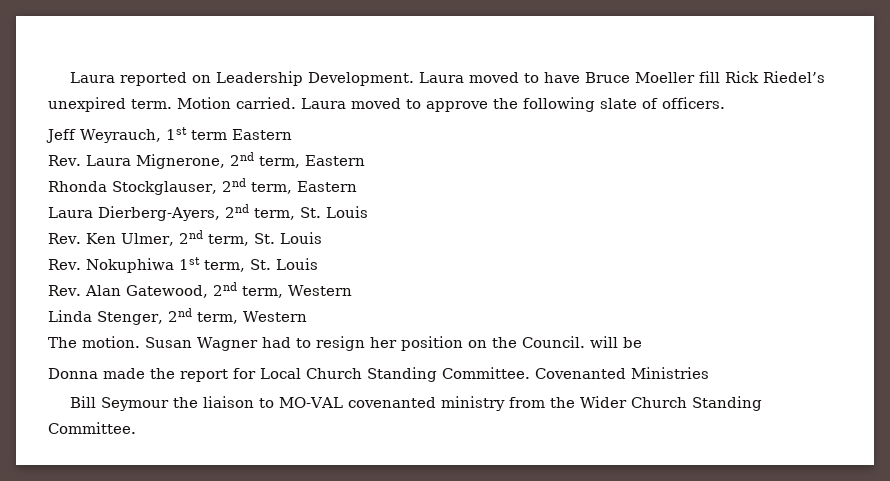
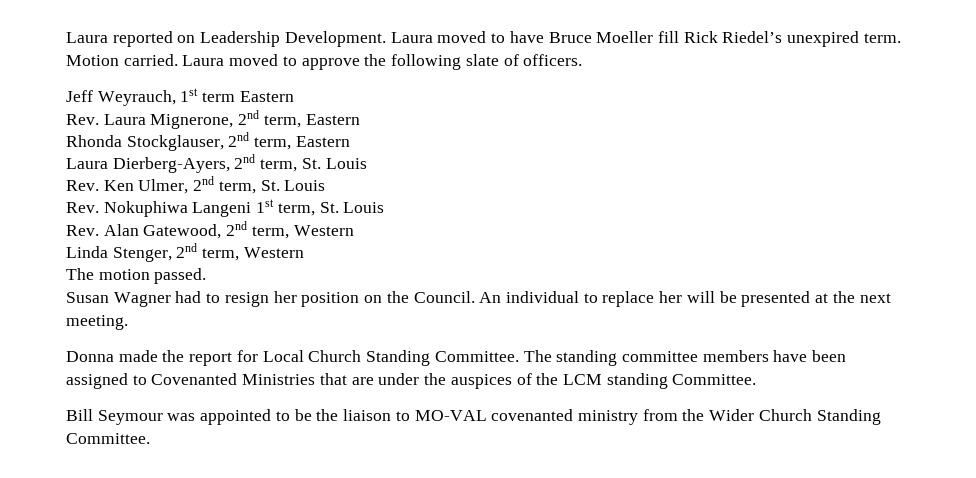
(174, 265) none -> [192,202,252,217] Langeni
[82,336,140,348] motion. -> [98,268,207,284] motion passed. //
[589,336,642,348] will be -> [479,291,891,307] [66,315,128,330] An individual to replace her will be presented at the next meeting.
[535,367,709,379] [70,396,170,411] Covenanted Ministries // Bill Seymour -> [523,350,847,366] [66,373,757,389] [66,409,312,425] The standing committee members have been assigned to Covenanted Ministries that are under the auspices of the LCM standing Committee. // Bill Seymour was appointed to be

